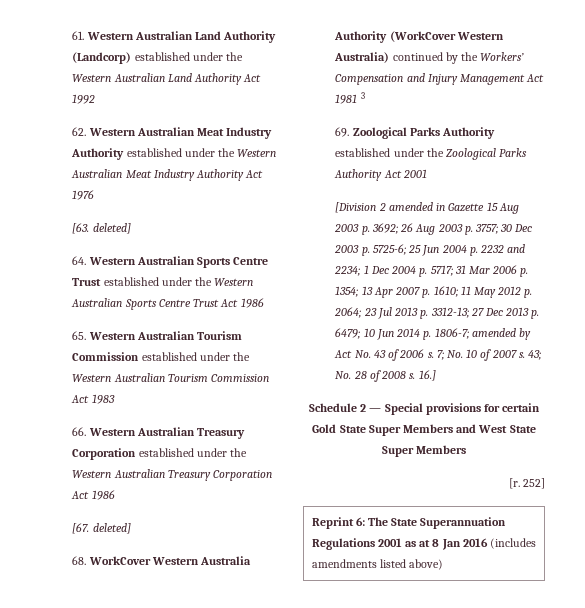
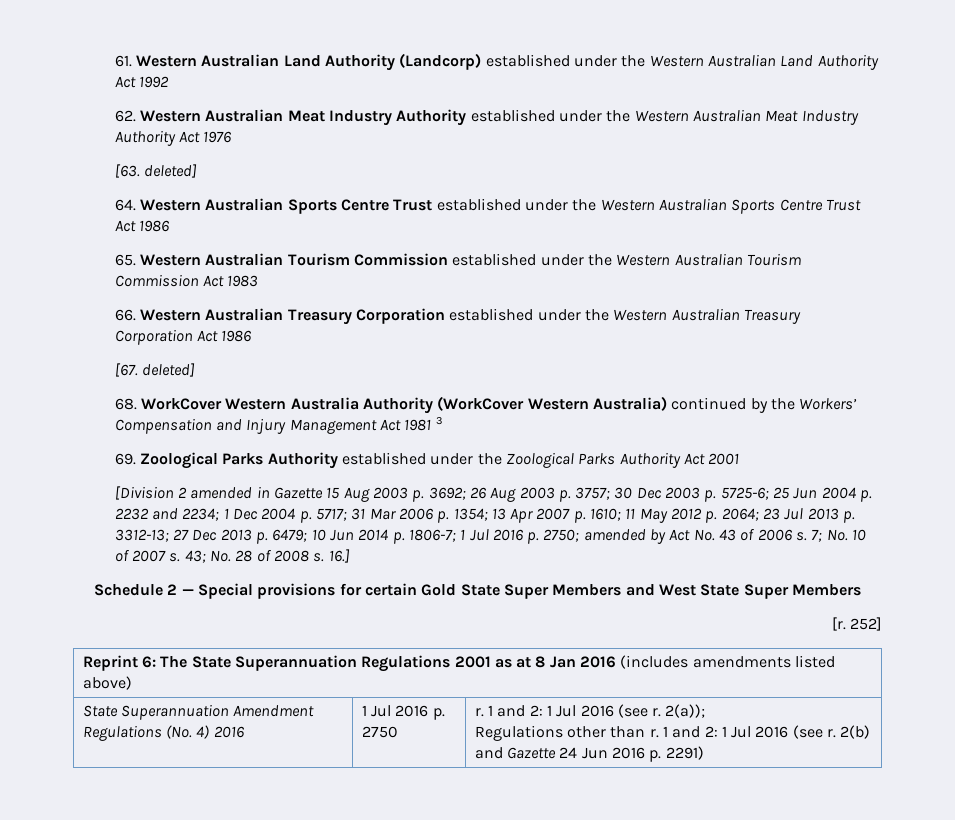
(469, 333) none -> [460,529,580,544] 1 Jul 2016 p. 2750;
(443, 564) none -> [82,704,315,720] [82,725,245,741] [361,705,445,720] [361,726,398,738] [474,704,706,718] [474,725,871,741] [474,746,704,762] // State Superannuation Amendment Regulations (No. 4) 2016 | 1 Jul 2016 p. 2750 | r. 1 and 2: 1 Jul 2016 (see r. 2(a)); // Regulations other than r. 1 and 2: 1 Jul 2016 (see r. 2(b) and Gazette 24 Jun 2016 p. 2291)

